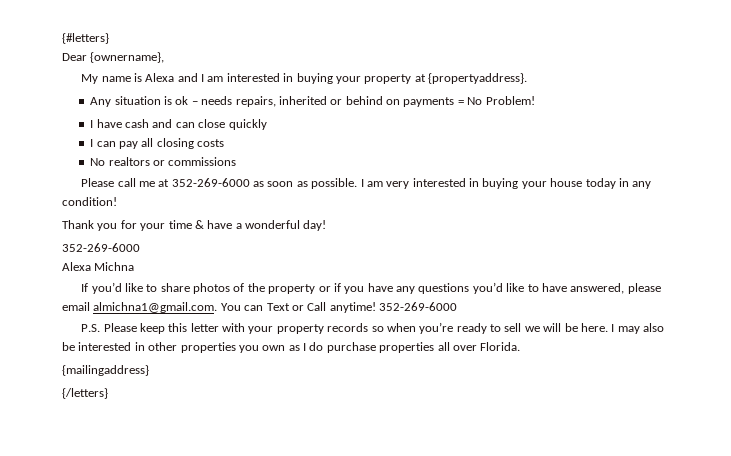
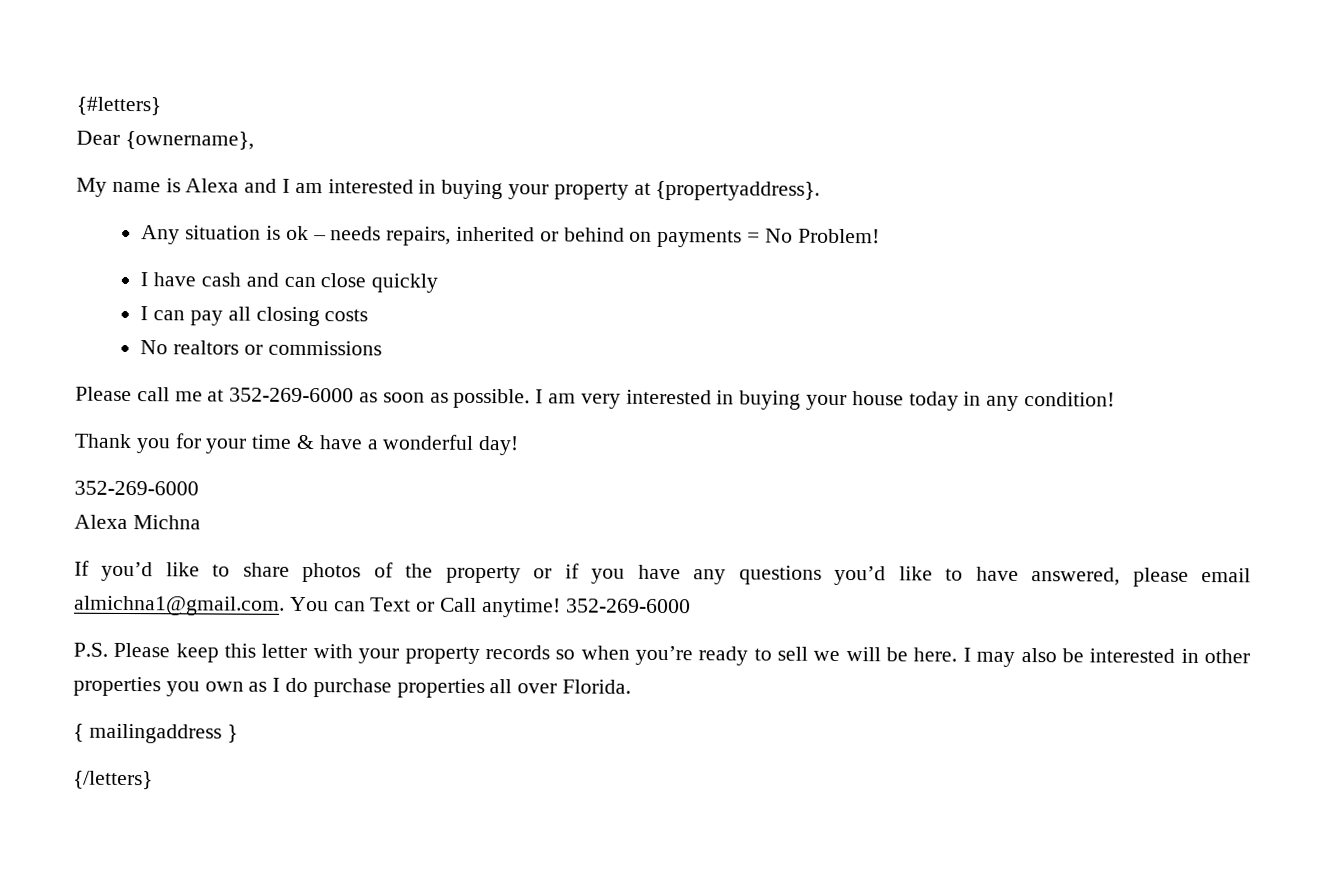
[62,365,149,376] {mailingaddress} -> [73,723,238,744] { mailingaddress }

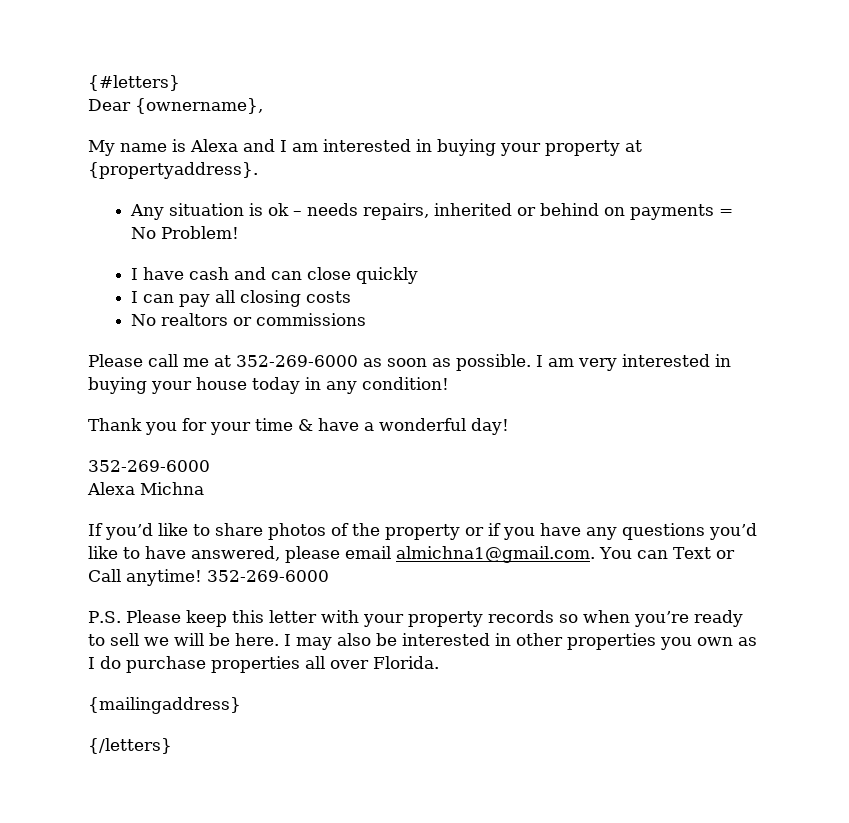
[73,723,238,744] { mailingaddress } -> [88,697,241,714] {mailingaddress}

